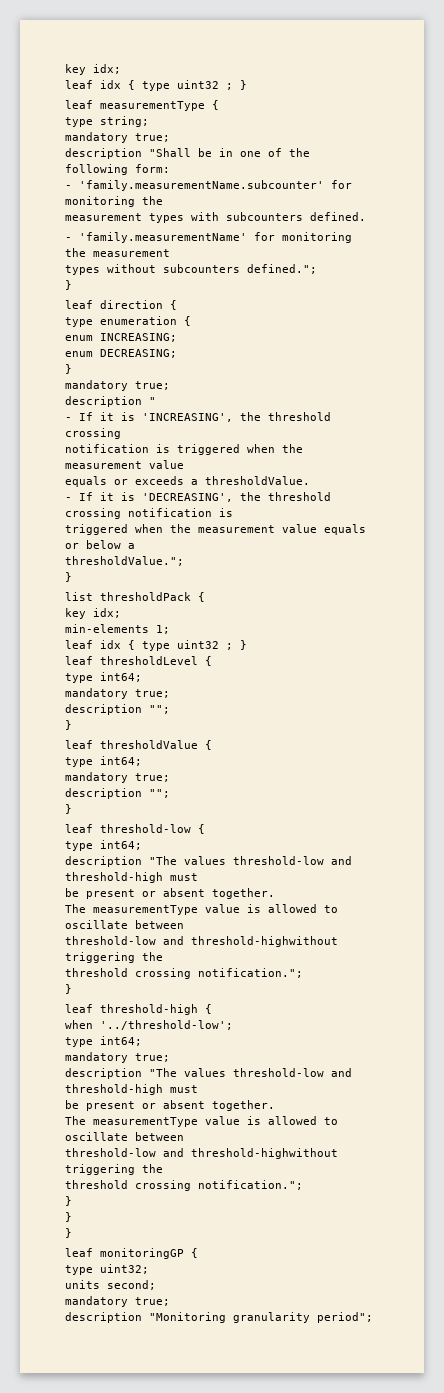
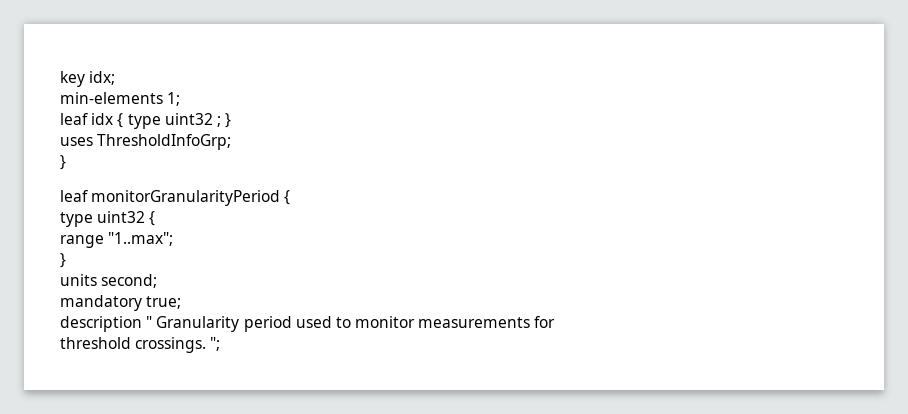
[65,64,121,75] [65,80,247,91] [65,100,219,111] [65,116,149,127] [65,132,170,143] [65,148,310,159] [65,164,170,175] [65,180,352,191] [65,196,163,207] [65,212,366,223] [65,232,352,243] [65,248,170,257] [65,264,317,275] [65,280,72,290] [65,300,177,310] [65,316,191,327] [65,333,177,342] [65,349,177,358] [65,364,72,374] [65,380,170,391] [65,396,156,407] [65,412,331,422] [65,428,121,439] [65,444,303,455] [65,460,184,469] [65,476,310,487] [65,492,331,502] [65,508,233,519] [65,524,366,535] [65,540,135,549] [65,556,184,566] [65,572,72,582] [65,592,205,602] [65,608,121,619] key idx; // leaf idx { type uint32 ; } // leaf measurementType { // type string; // mandatory true; // description "Shall be in one of the following form: // - 'family.measurementName.subcounter' for monitoring the // measurement types with subcounters defined. // - 'family.measurementName' for monitoring the measurement // types without subcounters defined."; // } // leaf direction { // type enumeration { // enum INCREASING; // enum DECREASING; // } // mandatory true; // description " // - If it is 'INCREASING', the threshold crossing // notification is triggered when the measurement value // equals or exceeds a thresholdValue. // - If it is 'DECREASING', the threshold crossing notification is // triggered when the measurement value equals or below a // thresholdValue."; // } // list thresholdPack { // key idx; -> [60,71,116,87] key idx;
[65,656,212,666] [65,672,142,683] [65,688,170,699] [65,704,170,715] [65,720,72,730] [65,740,212,750] [65,756,142,767] [65,772,170,783] [65,788,170,799] [65,804,72,814] [65,824,205,834] [65,840,142,851] [65,856,352,867] [65,872,198,883] [65,888,275,899] [65,904,338,915] [65,920,184,929] [65,936,338,947] [65,952,163,963] [65,968,303,979] [65,984,72,994] [65,1004,212,1015] [65,1020,233,1030] [65,1036,142,1047] [65,1052,170,1063] [65,1068,352,1079] [65,1084,198,1095] [65,1100,275,1111] [65,1116,338,1127] [65,1132,184,1141] [65,1148,338,1159] [65,1164,163,1175] [65,1180,303,1191] [65,1196,72,1206] [65,1212,72,1222] [65,1228,72,1238] [65,1248,198,1259] [65,1264,149,1275] leaf thresholdLevel { // type int64; // mandatory true; // description ""; // } // leaf thresholdValue { // type int64; // mandatory true; // description ""; // } // leaf threshold-low { // type int64; // description "The values threshold-low and threshold-high must // be present or absent together. // The measurementType value is allowed to oscillate between // threshold-low and threshold-highwithout triggering the // threshold crossing notification."; // } // leaf threshold-high { // when '../threshold-low'; // type int64; // mandatory true; // description "The values threshold-low and threshold-high must // be present or absent together. // The measurementType value is allowed to oscillate between // threshold-low and threshold-highwithout triggering the // threshold crossing notification."; // } // } // } // leaf monitoringGP { // type uint32; -> [60,134,232,150] [60,155,66,170] [60,190,291,206] [60,211,156,227] [60,232,174,248] [60,253,66,268] uses ThresholdInfoGrp; // } // leaf monitorGranularityPeriod { // type uint32 { // range "1..max"; // }
[149,1312,373,1323] "Monitoring granularity period"; -> [146,316,556,332] [60,337,221,353] " Granularity period used to monitor measurements for // threshold crossings. ";

